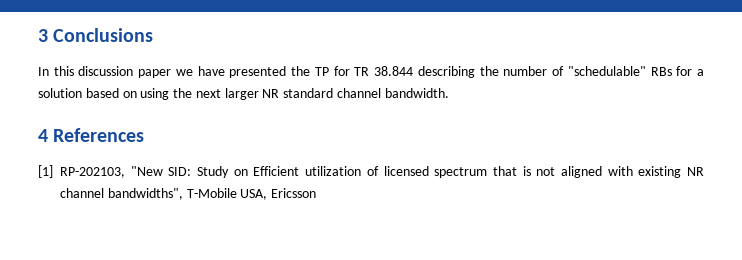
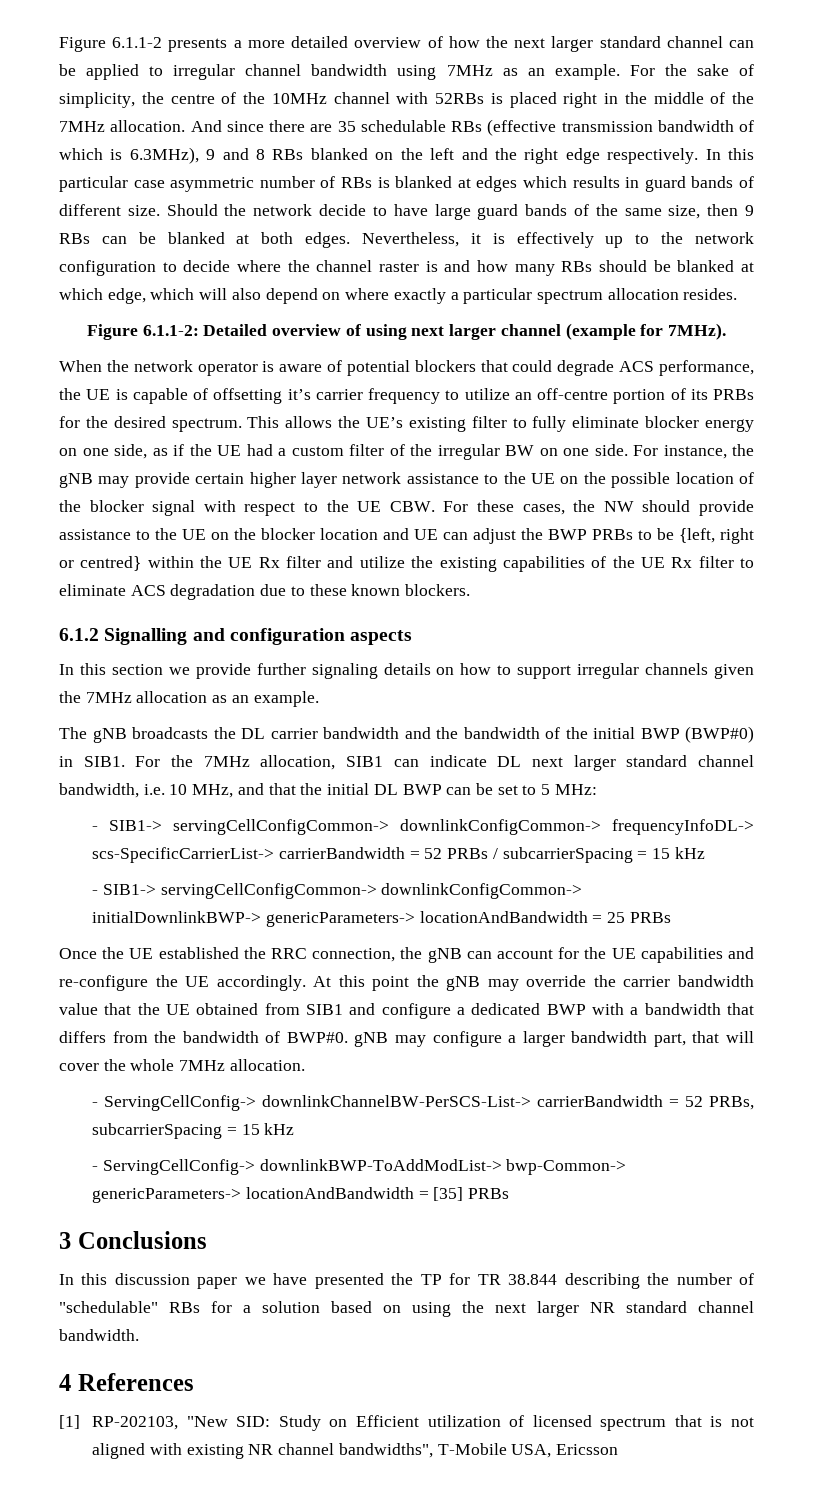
(38, 35) none -> [59,36,754,52] [59,64,754,80] [59,92,754,108] [59,119,754,136] [59,147,755,164] [59,176,755,192] [59,204,754,220] [59,232,754,248] [59,260,754,276] [59,288,738,304] [87,323,726,340] [59,360,754,376] [59,388,754,404] [59,416,754,432] [59,444,754,460] [59,472,754,488] [59,500,755,516] [59,528,754,544] [59,556,755,572] [59,584,471,600] [59,628,413,645] [59,663,755,679] [59,691,319,707] [59,726,754,743] [59,755,755,771] [59,783,597,798] [92,819,755,835] [92,847,705,863] [92,883,583,899] [92,911,671,927] [59,947,755,963] [59,975,755,991] [59,1003,754,1019] [59,1031,754,1047] [59,1059,305,1071] [92,1095,755,1111] [92,1123,295,1139] [92,1159,627,1175] [92,1187,510,1203] Figure 6.1.1-2 presents a more detailed overview of how the next larger standard channel can be applied to irregular channel bandwidth using 7MHz as an example. For the sake of simplicity, the centre of the 10MHz channel with 52RBs is placed right in the middle of the 7MHz allocation. And since there are 35 schedulable RBs (effective transmission bandwidth of which is 6.3MHz), 9 and 8 RBs blanked on the left and the right edge respectively. In this particular case asymmetric number of RBs is blanked at edges which results in guard bands of different size. Should the network decide to have large guard bands of the same size, then 9 RBs can be blanked at both edges. Nevertheless, it is effectively up to the network configuration to decide where the channel raster is and how many RBs should be blanked at which edge, which will also depend on where exactly a particular spectrum allocation resides. // Figure 6.1.1-2: Detailed overview of using next larger channel (example for 7MHz). // When the network operator is aware of potential blockers that could degrade ACS performance, the UE is capable of offsetting it’s carrier frequency to utilize an off-centre portion of its PRBs for the desired spectrum. This allows the UE’s existing filter to fully eliminate blocker energy on one side, as if the UE had a custom filter of the irregular BW on one side. For instance, the gNB may provide certain higher layer network assistance to the UE on the possible location of the blocker signal with respect to the UE CBW. For these cases, the NW should provide assistance to the UE on the blocker location and UE can adjust the BWP PRBs to be {left, right or centred} within the UE Rx filter and utilize the existing capabilities of the UE Rx filter to eliminate ACS degradation due to these known blockers. // 6.1.2 Signalling and configuration aspects // In this section we provide further signaling details on how to support irregular channels given the 7MHz allocation as an example. // The gNB broadcasts the DL carrier bandwidth and the bandwidth of the initial BWP (BWP#0) in SIB1. For the 7MHz allocation, SIB1 can indicate DL next larger standard channel bandwidth, i.e. 10 MHz, and that the initial DL BWP can be set to 5 MHz: // - SIB1-> servingCellConfigCommon-> downlinkConfigCommon-> frequencyInfoDL-> scs-SpecificCarrierList-> carrierBandwidth = 52 PRBs / subcarrierSpacing = 15 kHz // - SIB1-> servingCellConfigCommon-> downlinkConfigCommon-> initialDownlinkBWP-> genericParameters-> locationAndBandwidth = 25 PRBs // Once the UE established the RRC connection, the gNB can account for the UE capabilities and re-configure the UE accordingly. At this point the gNB may override the carrier bandwidth value that the UE obtained from SIB1 and configure a dedicated BWP with a bandwidth that differs from the bandwidth of BWP#0. gNB may configure a larger bandwidth part, that will cover the whole 7MHz allocation. // - ServingCellConfig-> downlinkChannelBW-PerSCS-List-> carrierBandwidth = 52 PRBs, subcarrierSpacing = 15 kHz // - ServingCellConfig-> downlinkBWP-ToAddModList-> bwp-Common-> genericParameters-> locationAndBandwidth = [35] PRBs //

